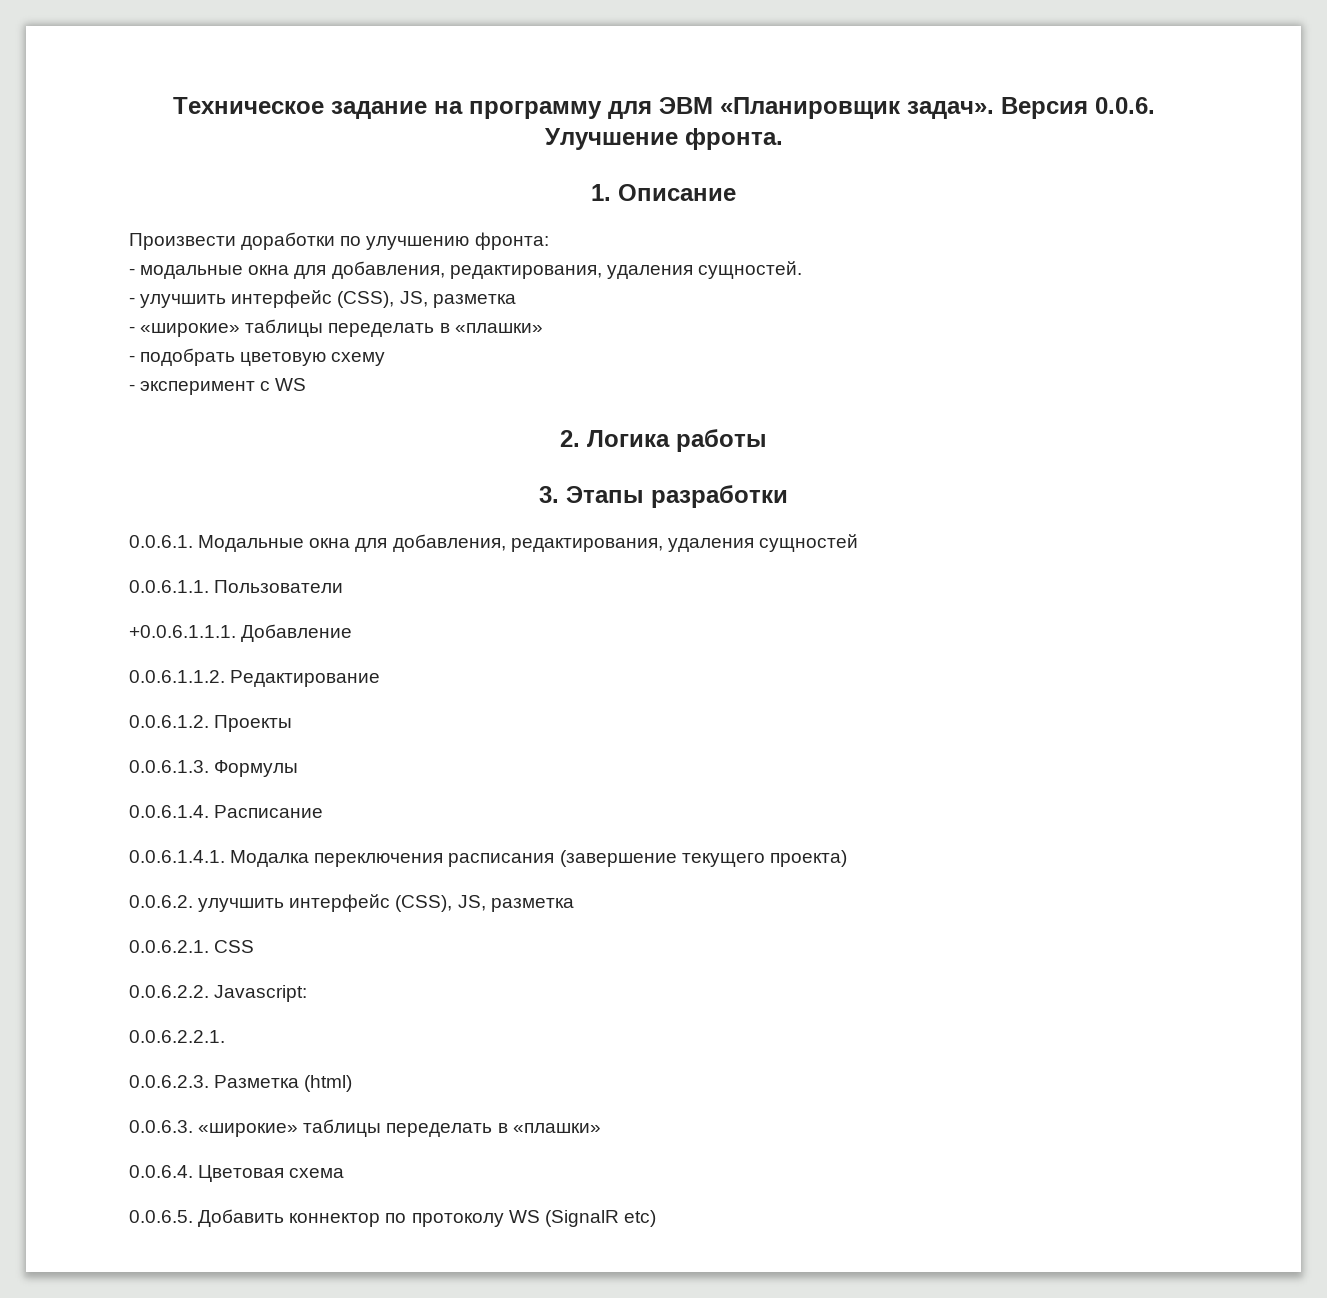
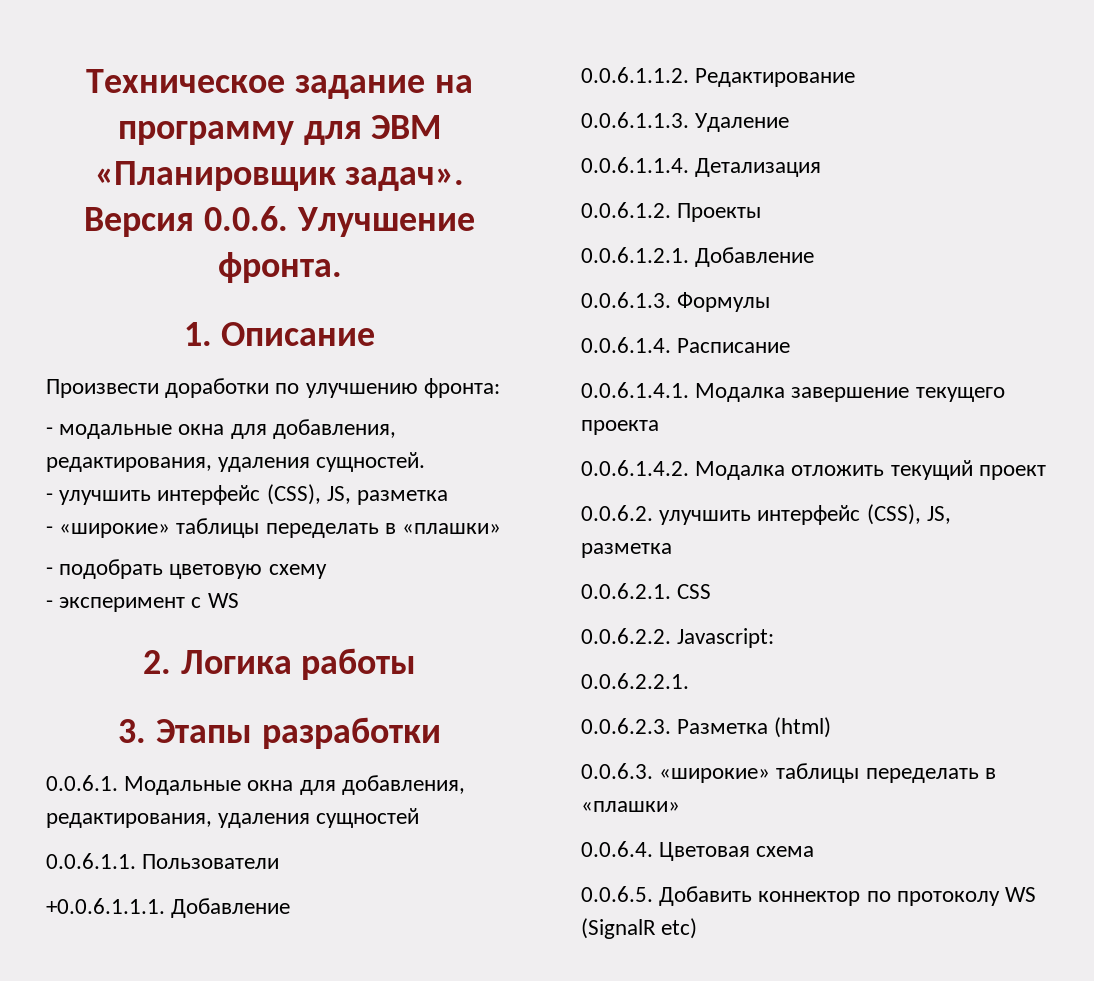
(381, 678) none -> [581,112,790,132] [581,157,822,177] // 0.0.6.1.1.3. Удаление // 0.0.6.1.1.4. Детализация
(293, 723) none -> [581,247,815,267] // 0.0.6.1.2.1. Добавление
[314,850,847,867] переключения расписания (завершение текущего проекта) -> [791,387,1005,402] [581,420,659,435] [581,460,1046,480] завершение текущего проекта // 0.0.6.1.4.2. Модалка отложить текущий проект

